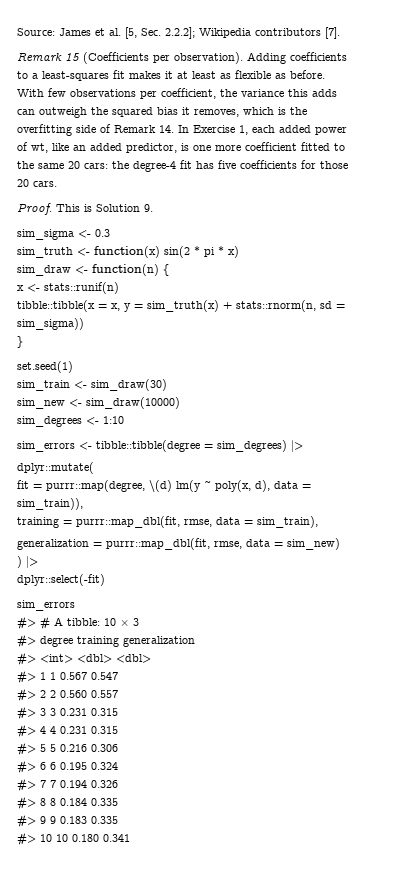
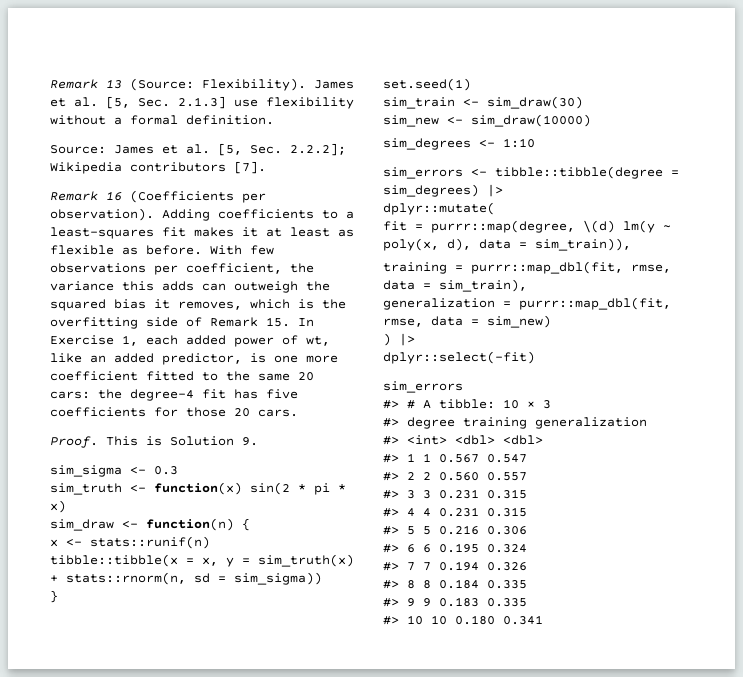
(17, 32) none -> [50,78,354,91] [50,96,354,109] [50,115,274,125] Remark 13 (Source: Flexibility). James et al. [5, Sec. 2.1.3] use flexibility without a formal definition. //
[65,53,80,61] 15 -> [106,191,122,201] 16
[159,125,174,133] 14. -> [266,317,290,327] 15.

